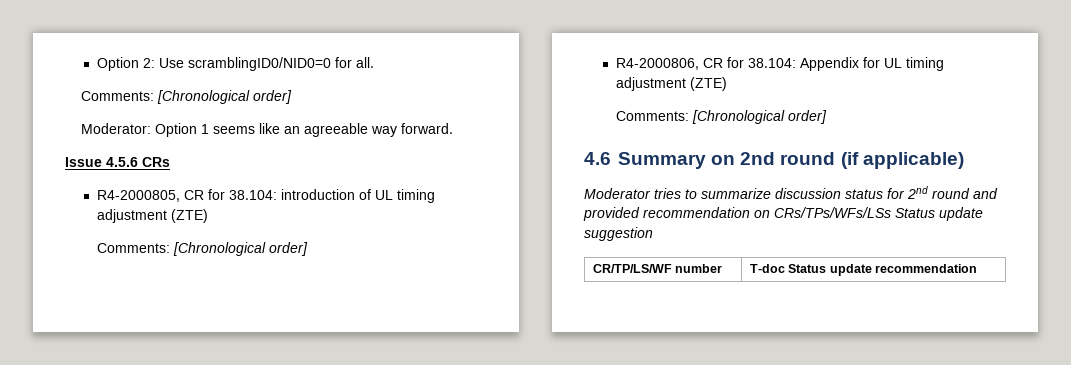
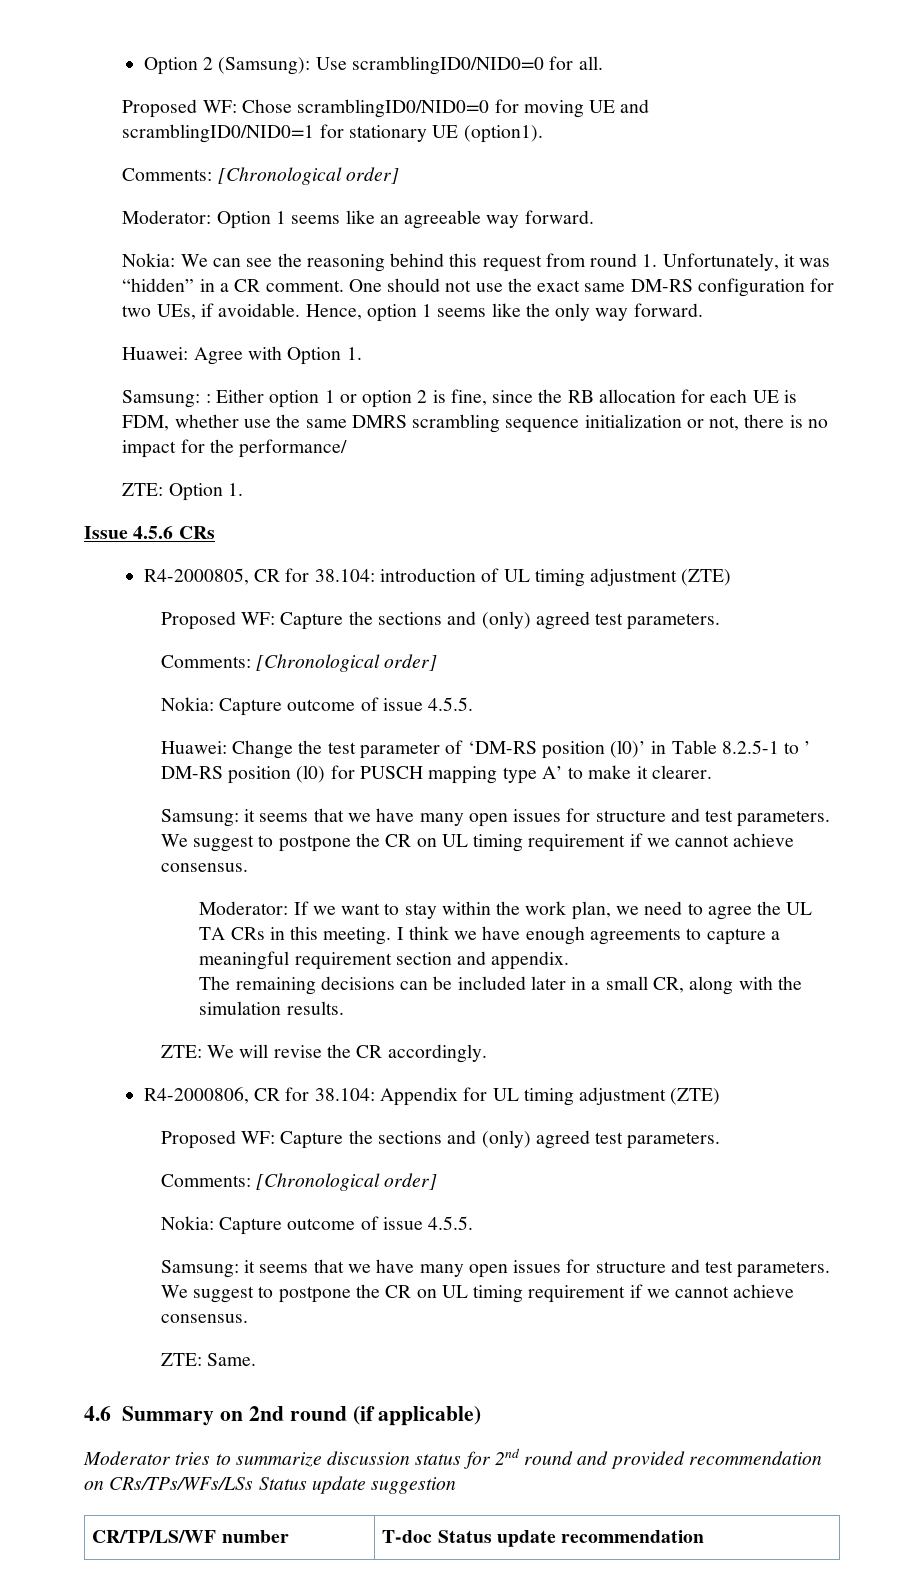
[96,57,155,71] Option 2: -> [143,57,311,75] Option 2 (Samsung):
(374, 62) none -> [122,99,650,118] [122,124,543,143] // Proposed WF: Chose scramblingID0/NID0=0 for moving UE and scramblingID0/NID0=1 for stationary UE (option1).
(454, 128) none -> [122,253,831,272] [122,278,835,297] [122,303,703,322] [122,346,362,365] [122,389,797,408] [122,414,828,433] [122,439,348,458] [122,483,243,501] // Nokia: We can see the reasoning behind this request from round 1. Unfortunately, it was “hidden” in a CR comment. One should not use the exact same DM-RS configuration for two UEs, if avoidable. Hence, option 1 seems like the only way forward. // Huawei: Agree with Option 1. // Samsung: : Either option 1 or option 2 is fine, since the RB allocation for each UE is FDM, whether use the same DMRS scrambling sequence initialization or not, there is no impact for the performance/ // ZTE: Option 1.
[97,242,309,256] Comments: [Chronological order] -> [160,611,721,630] [160,654,438,672] [160,697,474,716] [160,740,812,759] [160,765,712,784] [160,808,831,827] [160,833,795,852] [160,863,248,872] [199,901,813,920] [199,926,780,945] [199,951,570,970] [199,976,802,995] [199,1001,344,1015] [160,1044,487,1063] Proposed WF: Capture the sections and (only) agreed test parameters. // Comments: [Chronological order] // Nokia: Capture outcome of issue 4.5.5. // Huawei: Change the test parameter of ‘DM-RS position (l0)’ in Table 8.2.5-1 to ’ DM-RS position (l0) for PUSCH mapping type A’ to make it clearer. // Samsung: it seems that we have many open issues for structure and test parameters. We suggest to postpone the CR on UL timing requirement if we cannot achieve consensus. // Moderator: If we want to stay within the work plan, we need to agree the UL TA CRs in this meeting. I think we have enough agreements to capture a meaningful requirement section and appendix. // The remaining decisions can be included later in a small CR, along with the simulation results. // ZTE: We will revise the CR accordingly.
[616,110,828,124] Comments: [Chronological order] -> [160,1130,721,1149] [160,1173,438,1191] [160,1216,474,1235] [160,1259,831,1278] [160,1284,795,1303] [160,1314,248,1323] [160,1353,257,1366] Proposed WF: Capture the sections and (only) agreed test parameters. // Comments: [Chronological order] // Nokia: Capture outcome of issue 4.5.5. // Samsung: it seems that we have many open issues for structure and test parameters. We suggest to postpone the CR on UL timing requirement if we cannot achieve consensus. // ZTE: Same.

